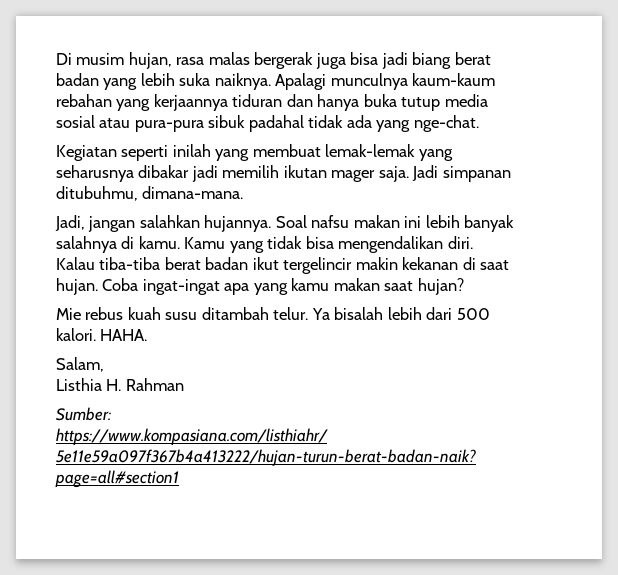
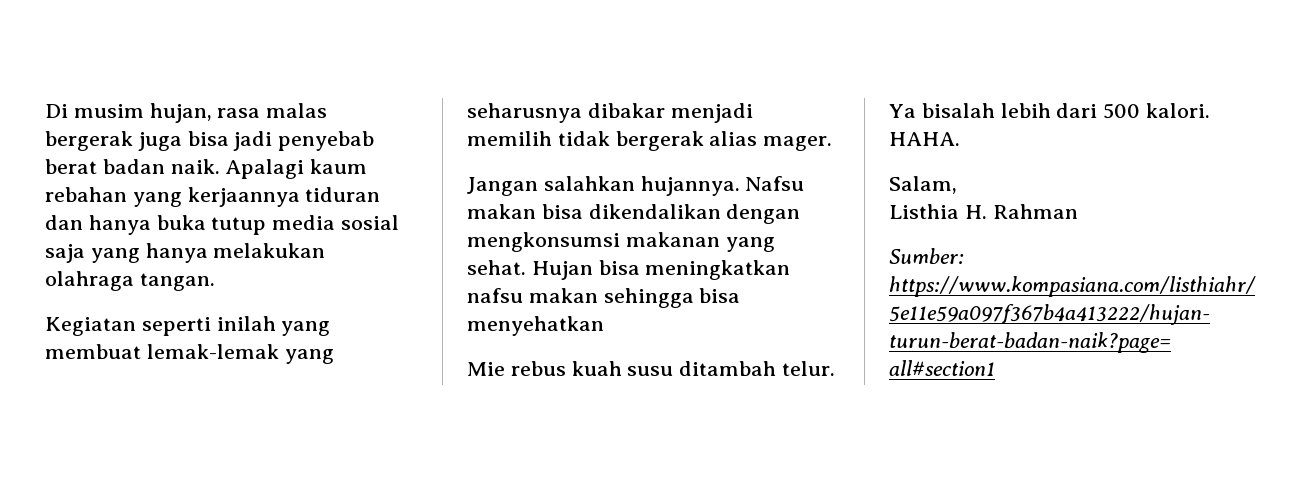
[412,52,491,69] [56,73,496,90] biang berat badan yang lebih suka naiknya. Apalagi munculnya kaum-kaum -> [278,131,375,151] [45,159,368,179] penyebab berat badan naik. Apalagi kaum
[99,115,479,132] atau pura-pura sibuk padahal tidak ada yang nge-chat. -> [45,243,326,263] [45,271,215,291] saja yang hanya melakukan olahraga tangan.
[191,165,511,182] [56,186,244,201] [55,215,515,232] [56,236,473,253] [56,257,510,274] [56,278,464,295] jadi memilih ikutan mager saja. Jadi simpanan ditubuhmu, dimana-mana. // Jadi, jangan salahkan hujannya. Soal nafsu makan ini lebih banyak salahnya di kamu. Kamu yang tidak bisa mengendalikan diri. Kalau tiba-tiba berat badan ikut tergelincir makin kekanan di saat hujan. Coba ingat-ingat apa yang kamu makan saat hujan? -> [670,103,753,123] [467,131,833,151] [467,176,805,196] [467,204,801,224] [467,232,775,252] [467,260,791,280] [467,288,741,308] [467,316,604,336] menjadi memilih tidak bergerak alias mager. // Jangan salahkan hujannya. Nafsu makan bisa dikendalikan dengan mengkonsumsi makanan yang sehat. Hujan bisa meningkatkan nafsu makan sehingga bisa menyehatkan

